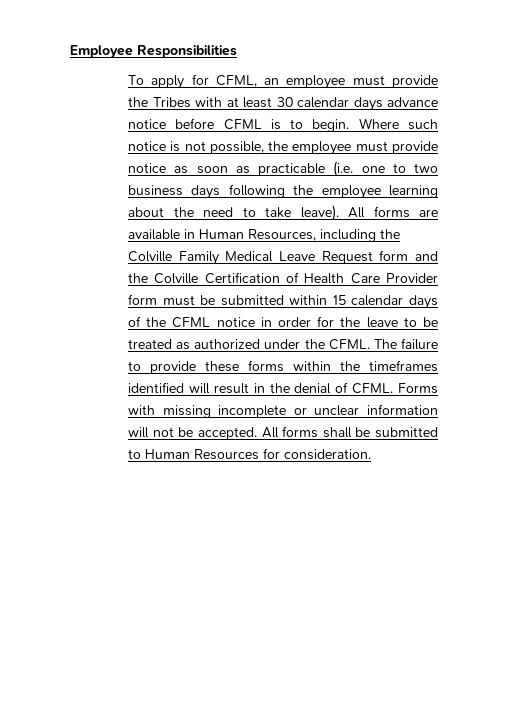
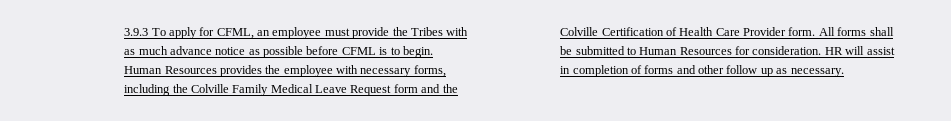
[70,45,237,58] Employee Responsibilities // -> [124,28,149,36] 3.9.3
[226,97,438,111] [128,119,167,129] at least 30 calendar days advance notice -> [124,46,304,58] as much advance notice as possible
[358,118,438,130] [128,141,438,155] [128,161,439,177] [128,184,438,199] [128,205,439,221] [128,229,317,241] Where such notice is not possible, the employee must provide notice as soon as practicable (i.e. one to two business days following the employee learning about the need to take leave). All forms are available in Human Resources, -> [124,65,446,77] Human Resources provides the employee with necessary forms,
[128,294,439,309] [128,316,438,328] [128,338,438,350] [128,360,438,374] [128,382,439,394] [128,404,438,418] [128,427,257,440] form must be submitted within 15 calendar days of the CFML notice in order for the leave to be treated as authorized under the CFML. The failure to provide these forms within the timeframes identified will result in the denial of CFML. Forms with missing incomplete or unclear information will not be accepted. -> [788,27,816,36] form.
(372, 454) none -> [824,46,895,55] [560,65,844,77] HR will assist in completion of forms and other follow up as necessary.

